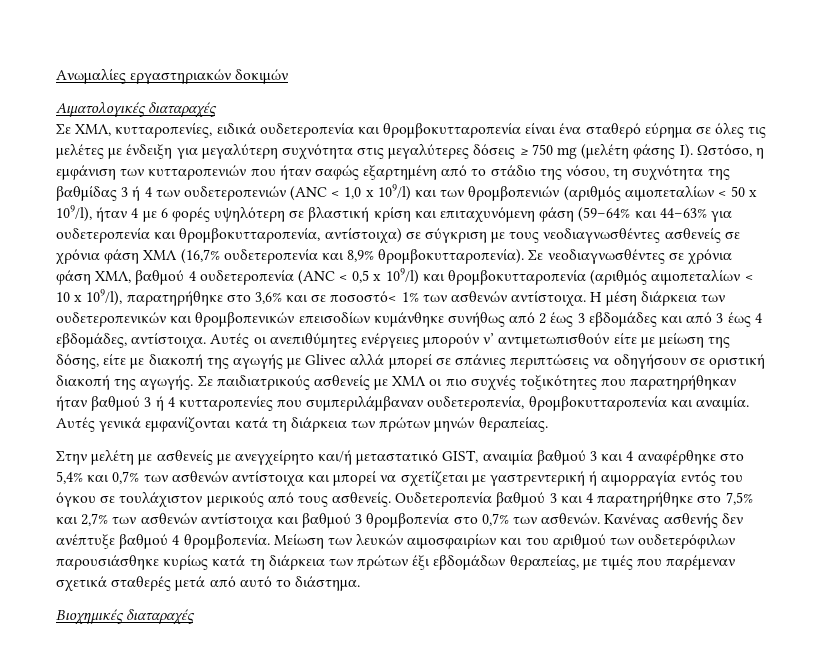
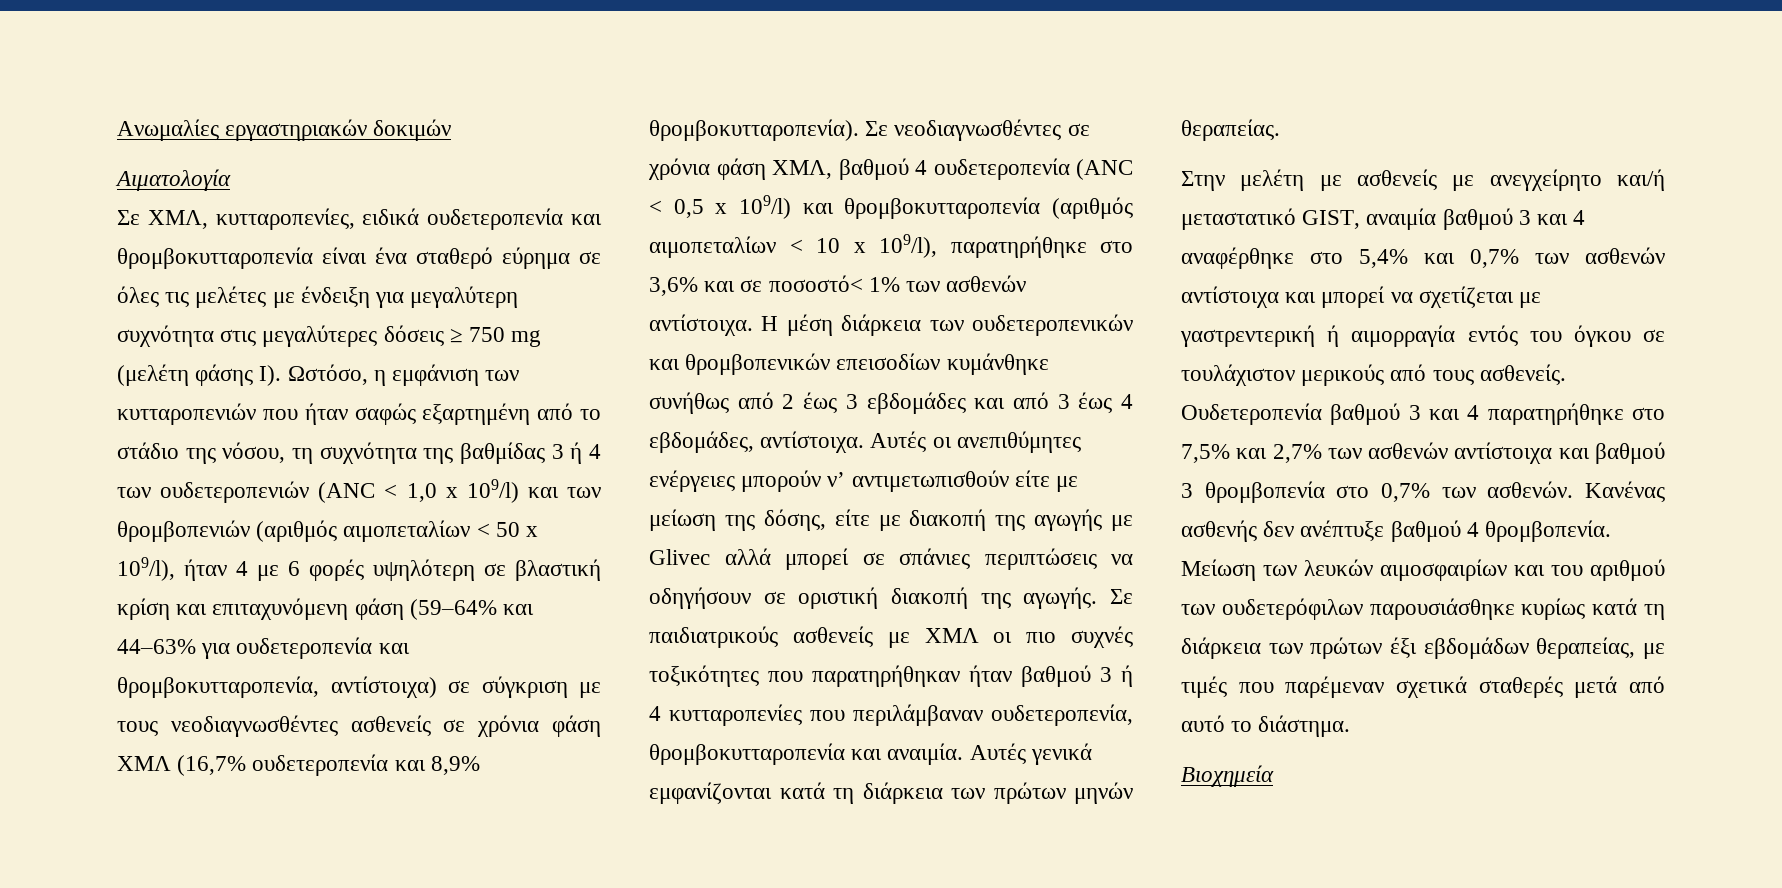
[56,102,218,118] Αιματολογικές διαταραχές -> [115,169,231,191] Αιματολογία
[306,396,424,411] συμπεριλάμβαναν -> [853,704,983,726] περιλάμβαναν
[56,609,196,625] Βιοχημικές διαταραχές -> [1181,765,1274,787] Βιοχημεία

